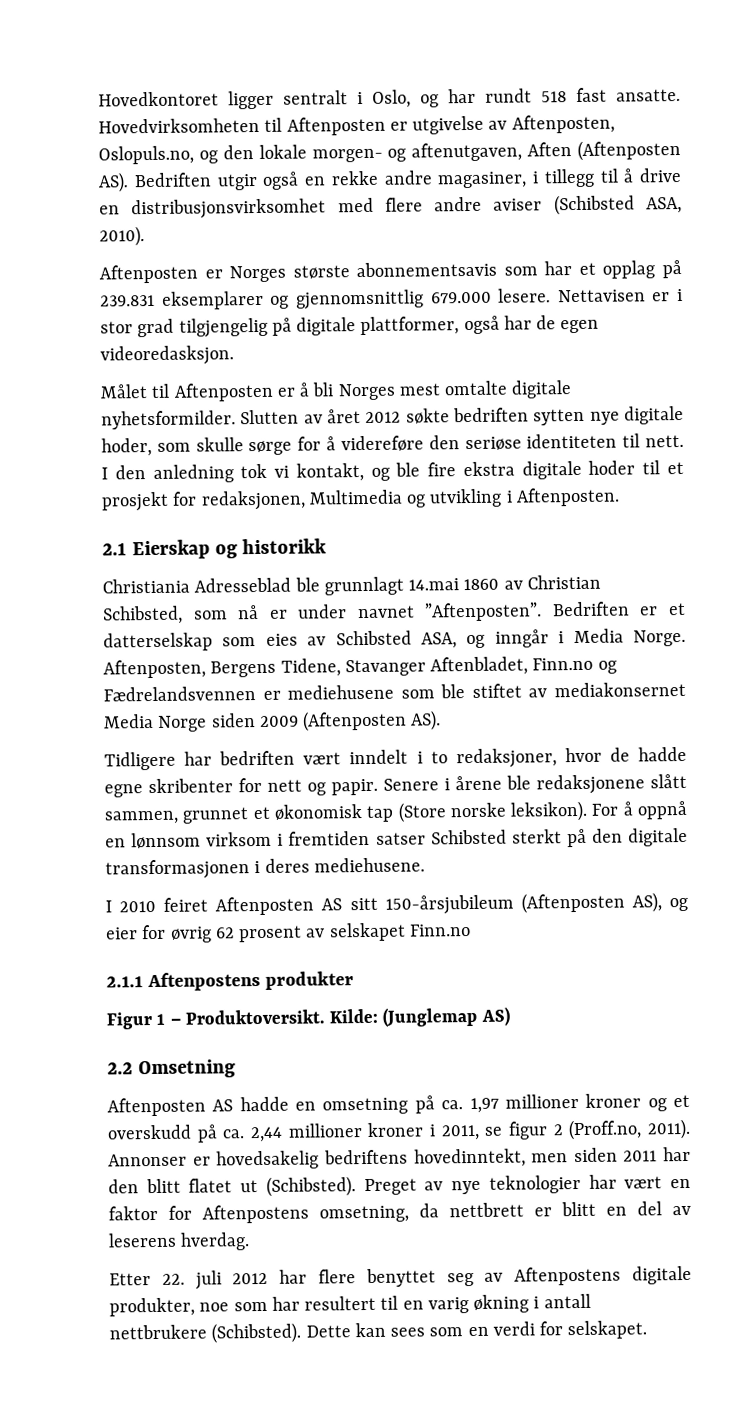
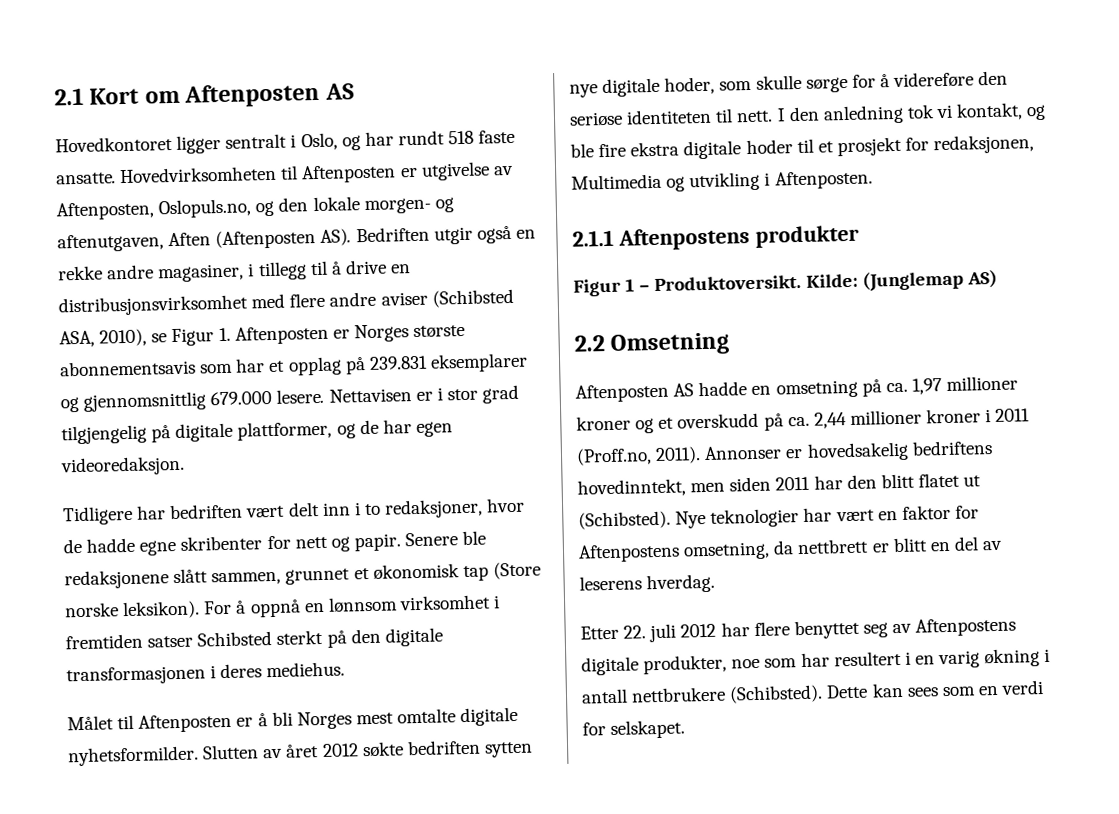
(98, 99) none -> [54,82,354,108] 2.1 Kort om Aftenposten AS //
[576,87,607,102] fast -> [478,129,516,144] faste
[99,226,145,247] 2010). // -> [99,327,231,347] 2010), se Figur 1.
[463,315,600,335] [100,345,234,366] også har de egen videoredasksjon. -> [336,419,453,439] [60,455,185,477] [62,497,526,526] [63,530,487,556] [64,561,541,590] [64,594,501,620] [65,627,443,650] [66,661,346,686] og de har egen videoredaksjon. // Tidligere har bedriften vært delt inn i to redaksjoner, hvor de hadde egne skribenter for nett og papir. Senere ble redaksjonene slått sammen, grunnet et økonomisk tap (Store norske leksikon). For å oppnå en lønnsom virksomhet i fremtiden satser Schibsted sterkt på den digitale transformasjonen i deres mediehus.
[102,538,328,560] [102,574,601,596] [102,601,686,625] [103,628,686,652] [103,656,617,679] [103,681,686,702] [104,710,442,732] [104,746,688,771] [104,773,687,798] [104,800,688,825] [105,827,689,850] [105,857,425,880] [105,892,688,916] [106,922,471,943] // 2.1 Eierskap og historikk // Christiania Adresseblad ble grunnlagt 14.mai 1860 av Christian Schibsted, som nå er under navnet ”Aftenposten”. Bedriften er et datterselskap som eies av Schibsted ASA, og inngår i Media Norge. Aftenposten, Bergens Tidene, Stavanger Aftenbladet, Finn.no og Fædrelandsvennen er mediehusene som ble stiftet av mediakonsernet Media Norge siden 2009 (Aftenposten AS). // Tidligere har bedriften vært inndelt i to redaksjoner, hvor de hadde egne skribenter for nett og papir. Senere i årene ble redaksjonene slått sammen, grunnet et økonomisk tap (Store norske leksikon). For å oppnå en lønnsom virksom i fremtiden satser Schibsted sterkt på den digitale transformasjonen i deres mediehusene. // I 2010 feiret Aftenposten AS sitt 150-årsjubileum (Aftenposten AS), og eier for øvrig 62 prosent av selskapet Finn.no -> (873, 180) none
[440,1121,563,1141] 2011, se figur 2 -> [995,408,1031,422] 2011
[363,1178,482,1196] Preget av nye -> [675,510,707,529] Nye
[380,1295,399,1310] til -> [904,651,911,665] i

